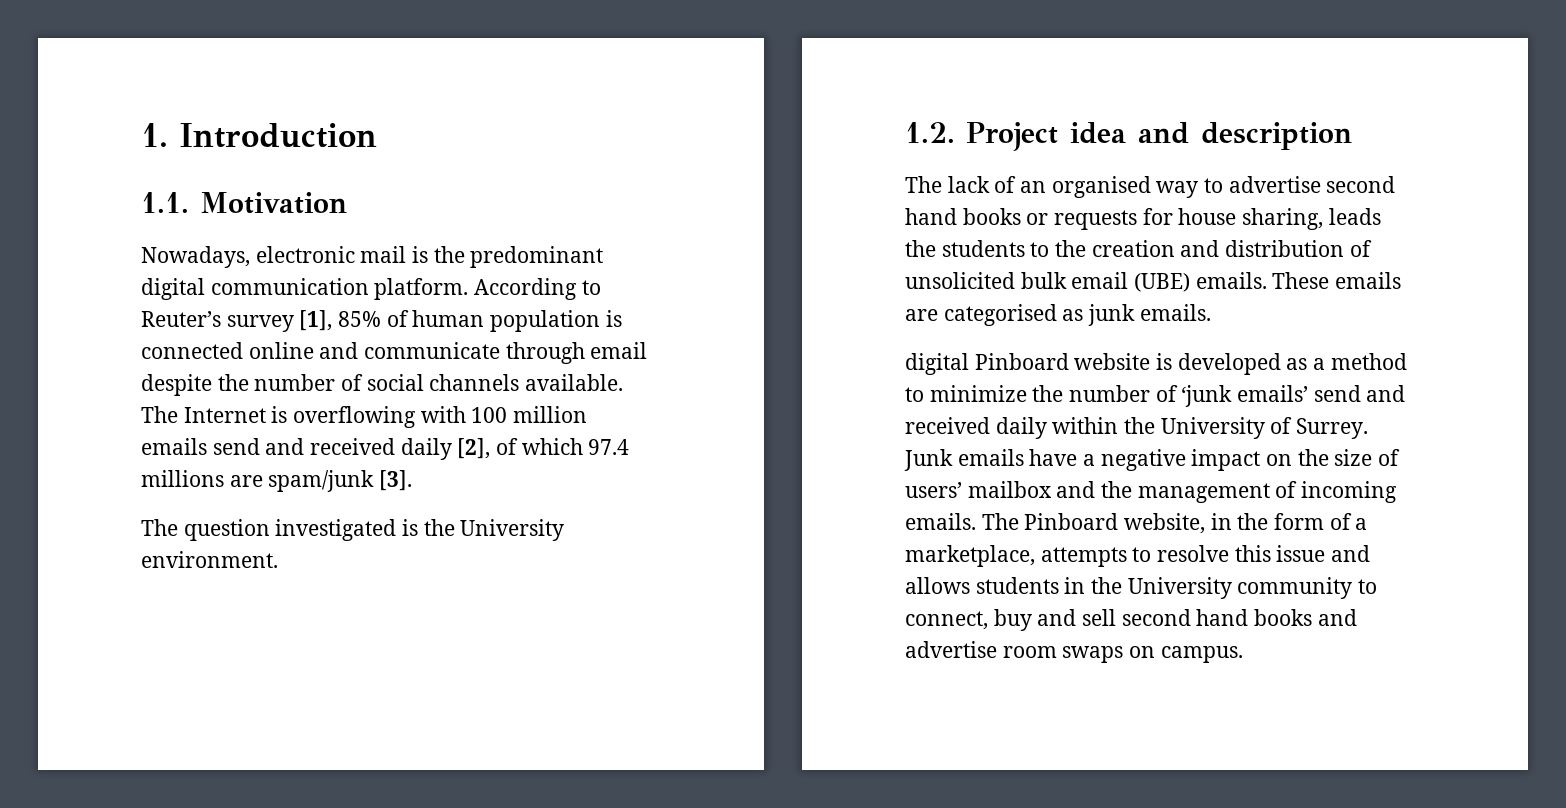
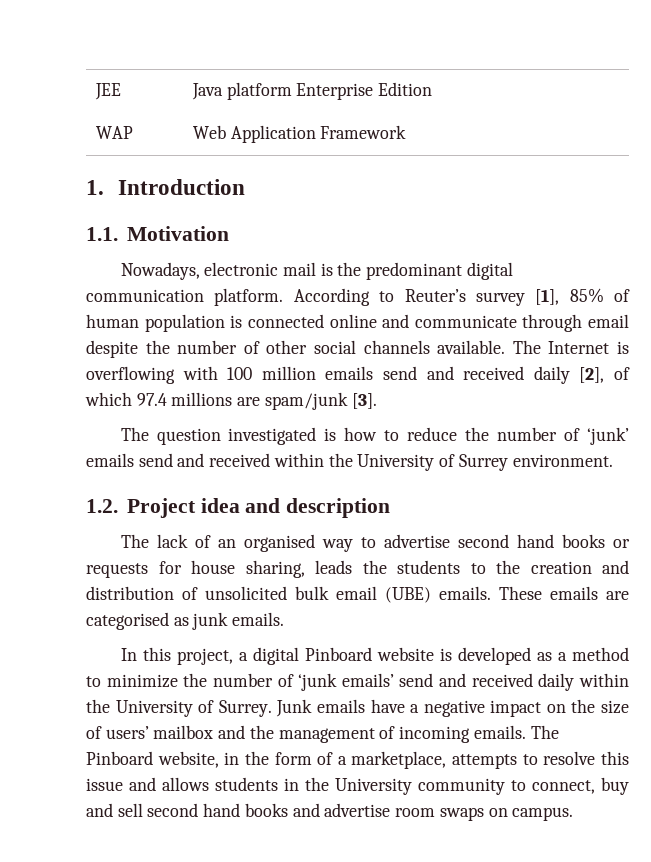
(141, 135) none -> [94,83,121,100] [191,82,432,100] [95,126,133,139] [192,125,407,143] JEE | Java platform Enterprise Edition // WAP | Web Application Framework //
(364, 382) none -> [266,340,308,354] other
[423,519,565,541] the University -> [344,427,629,445] [86,453,508,471] how to reduce the number of ‘junk’ emails send and received within the University of Surrey
(1211, 312) none -> [120,647,248,665] In this project, a

